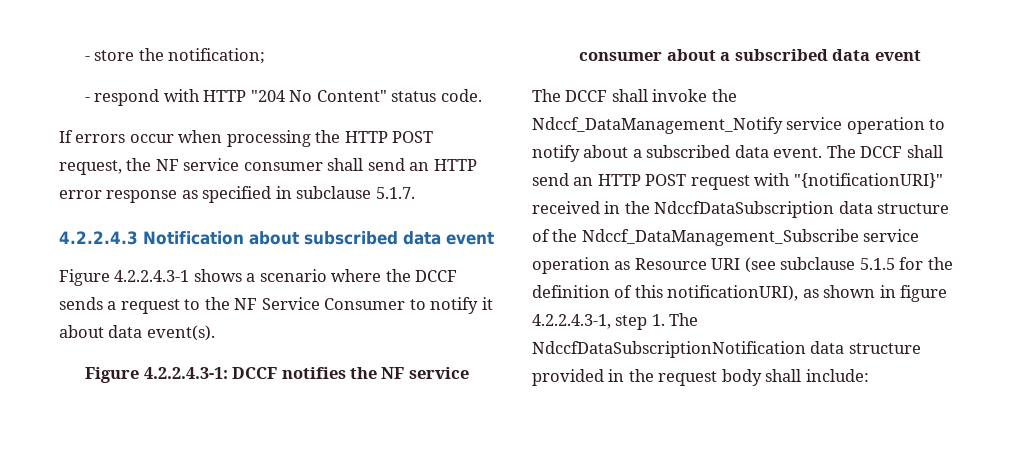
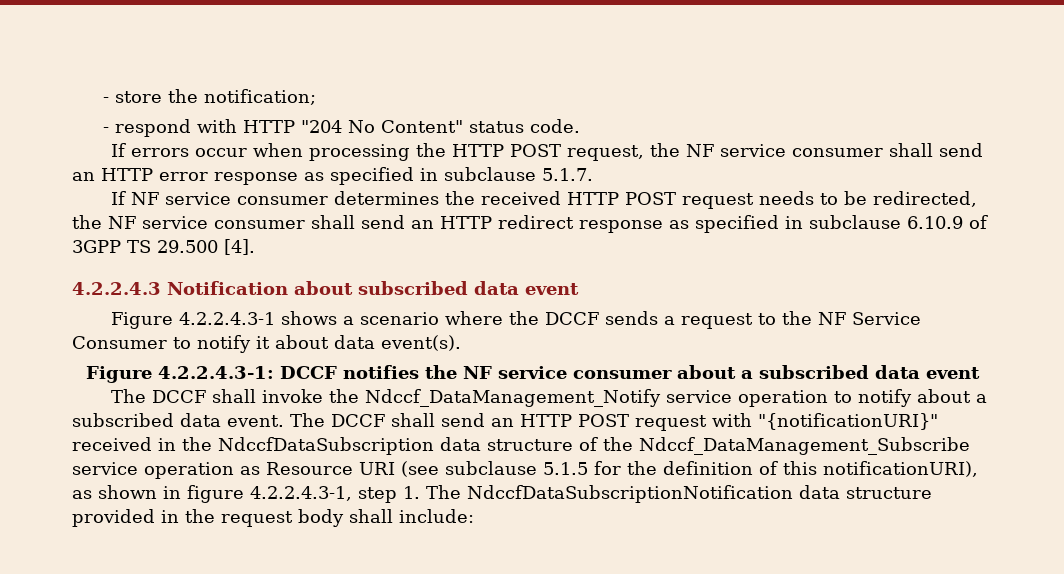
(415, 193) none -> [110,191,977,209] [72,215,988,233] [72,239,255,255] // If NF service consumer determines the received HTTP POST request needs to be redirected, the NF service consumer shall send an HTTP redirect response as specified in subclause 6.10.9 of 3GPP TS 29.500 [4].

